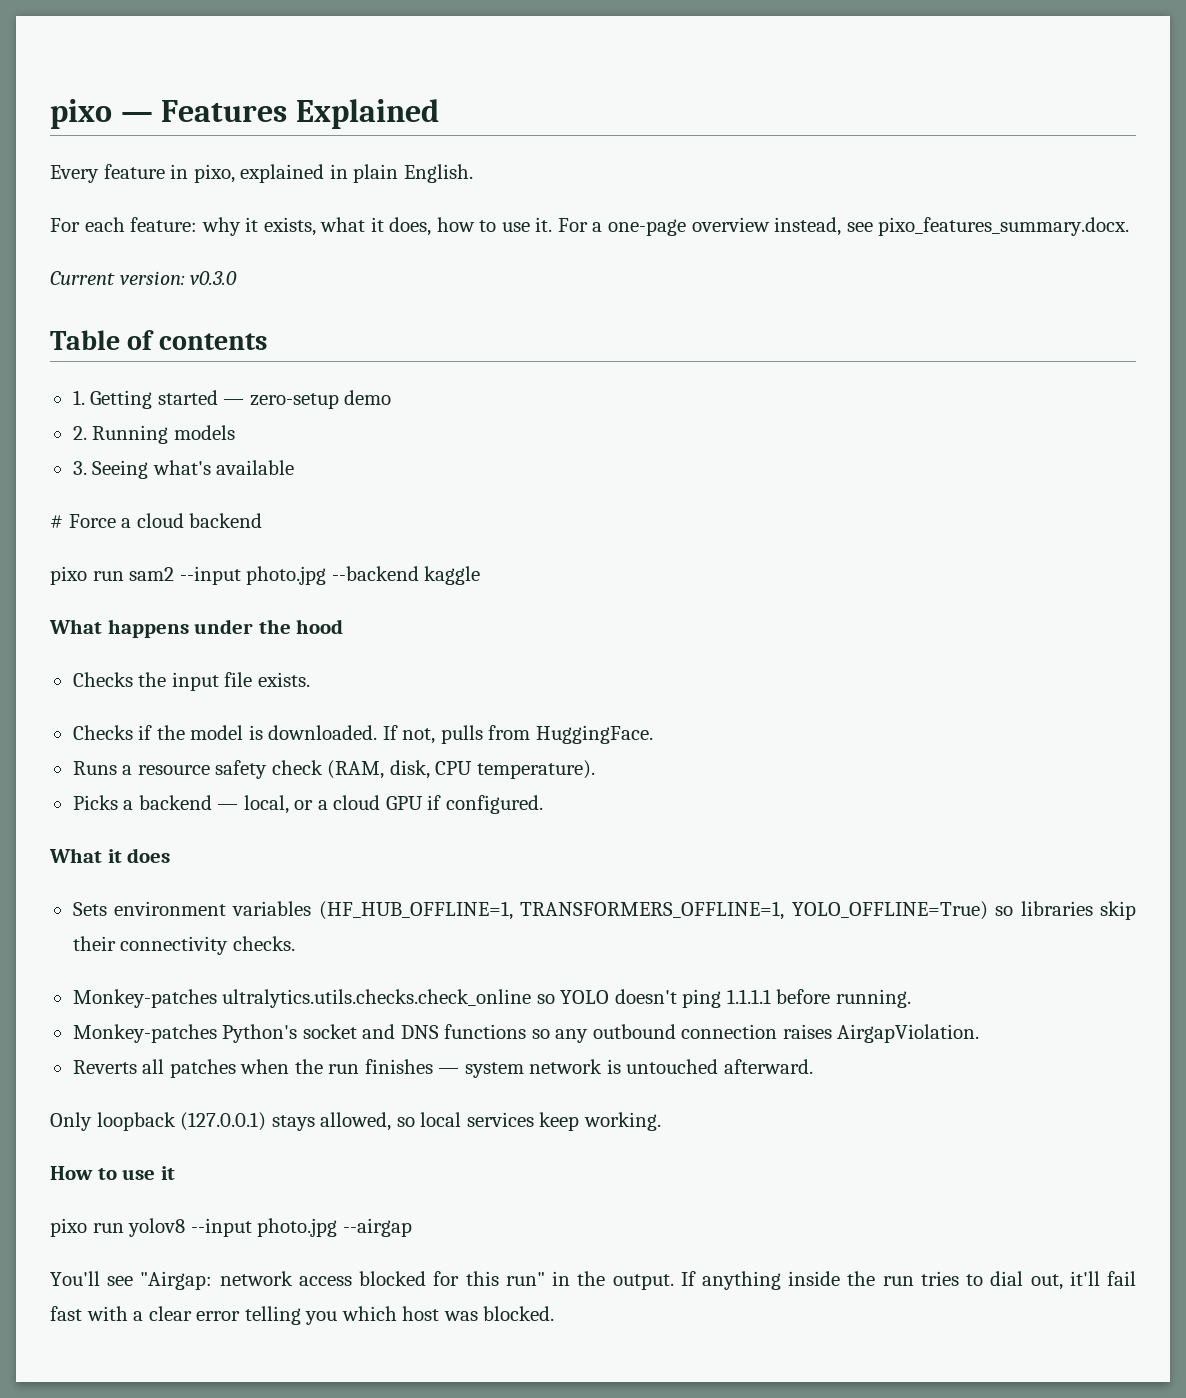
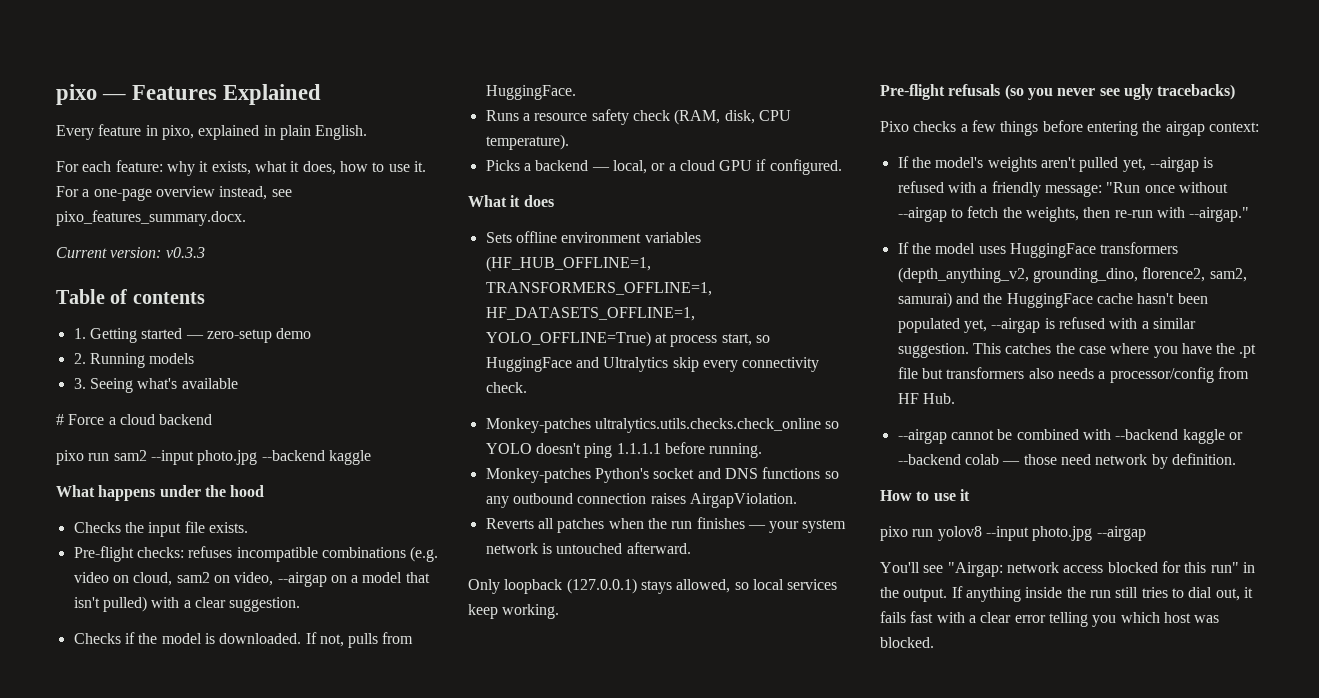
[190,271,238,285] v0.3.0 -> [165,247,205,258] v0.3.3
(310, 679) none -> [73,546,439,562] [73,572,430,587] [73,596,301,612] // Pre-flight checks: refuses incompatible combinations (e.g. video on cloud, sam2 on video, --airgap on a model that isn't pulled) with a clear suggestion.
(107, 909) none -> [515,231,557,243] offline
[791,901,1136,920] [72,936,295,955] YOLO_OFFLINE=True) so libraries skip their connectivity checks. -> [485,307,695,321] [485,331,770,347] [485,357,820,372] [485,382,527,393] HF_DATASETS_OFFLINE=1, YOLO_OFFLINE=True) at process start, so HuggingFace and Ultralytics skip every connectivity check.
(460, 1071) none -> [769,521,800,533] your
(661, 1121) none -> [880,84,1236,100] [880,120,1259,136] [897,156,1214,172] [897,181,1228,197] [897,206,1250,222] [897,242,1179,258] [897,267,1247,283] [897,292,1208,308] [897,317,1196,333] [897,343,1257,358] [897,367,1249,383] [897,393,955,404] [897,429,1243,444] [897,453,1236,469] // Pre-flight refusals (so you never see ugly tracebacks) // Pixo checks a few things before entering the airgap context: // If the model's weights aren't pulled yet, --airgap is refused with a friendly message: "Run once without --airgap to fetch the weights, then re-run with --airgap." // If the model uses HuggingFace transformers (depth_anything_v2, grounding_dino, florence2, sam2, samurai) and the HuggingFace cache hasn't been populated yet, --airgap is refused with a similar suggestion. This catches the case where you have the .pt file but transformers also needs a processor/config from HF Hub. // --airgap cannot be combined with --backend kaggle or --backend colab — those need network by definition.
(914, 1281) none -> [1115,587,1139,598] still
[1069,1271,1137,1286] it'll fail -> [1243,587,1253,598] [880,611,906,623] it fails

